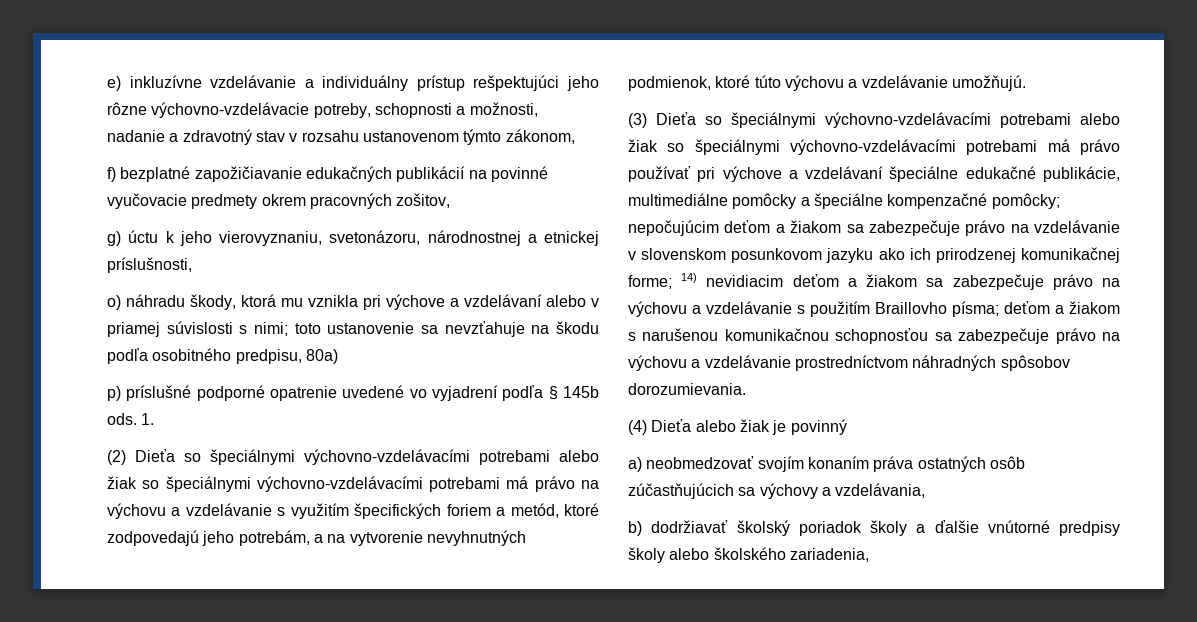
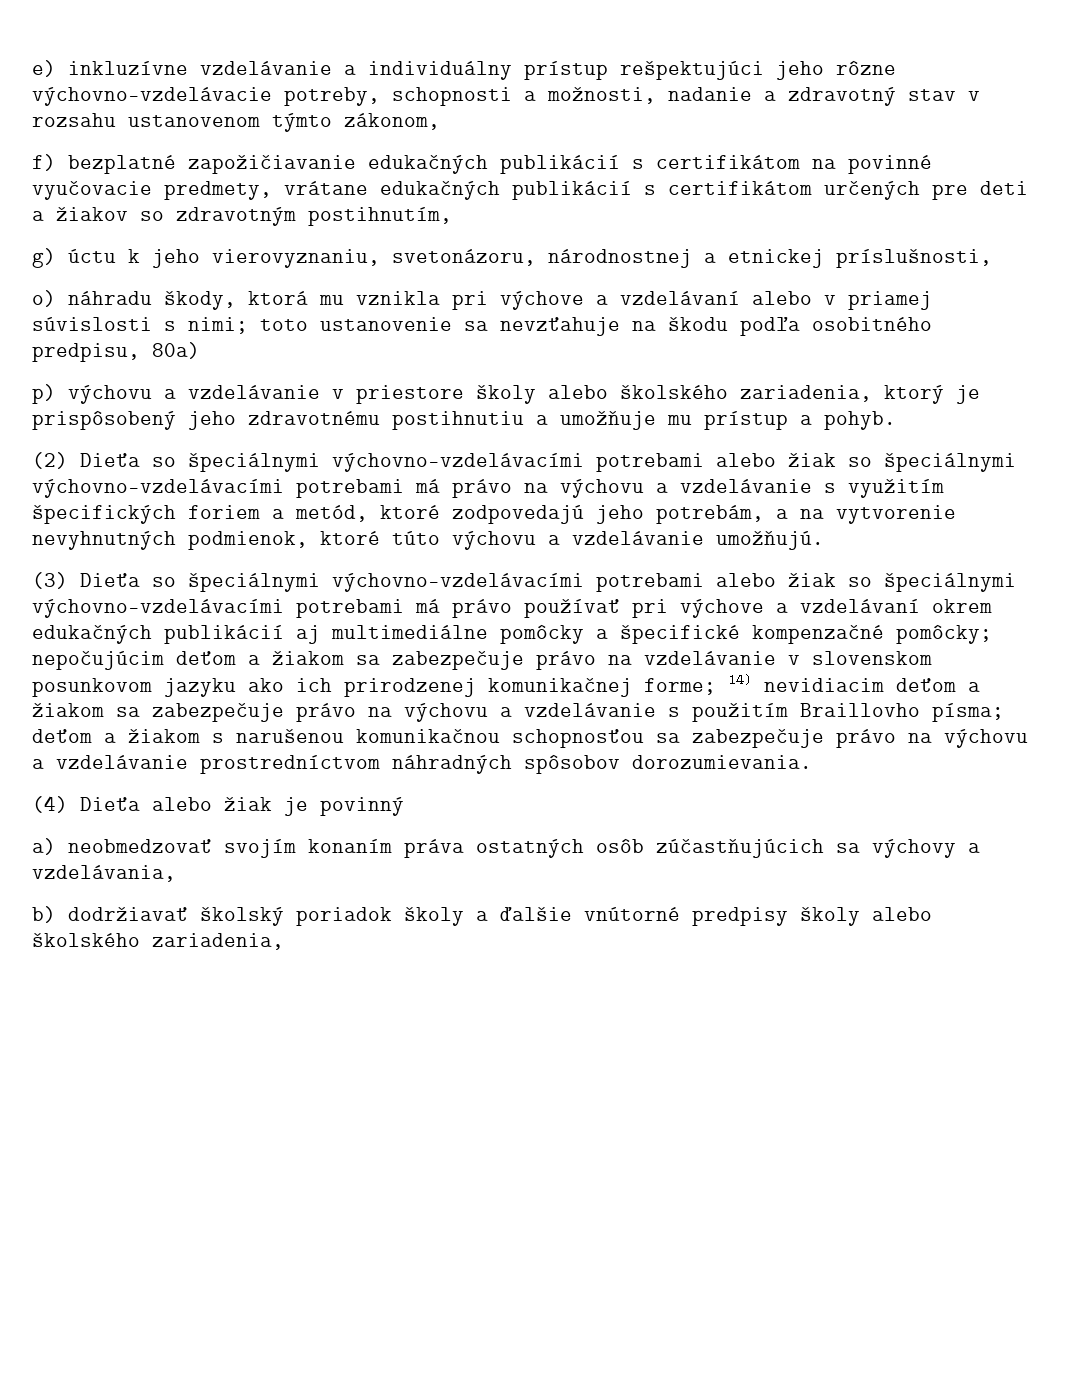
(466, 174) none -> [632,155,800,169] s certifikátom
[191,193,451,209] predmety okrem pracovných zošitov, -> [164,181,1028,200] [32,207,452,226] predmety, vrátane edukačných publikácií s certifikátom určených pre deti a žiakov so zdravotným postihnutím,
[126,385,599,401] [107,413,155,425] príslušné podporné opatrenie uvedené vo vyjadrení podľa § 145b ods. 1. -> [68,385,980,404] [32,410,896,430] výchovu a vzdelávanie v priestore školy alebo školského zariadenia, ktorý je prispôsobený jeho zdravotnému postihnutiu a umožňuje mu prístup a pohyb.
[889,166,1120,182] špeciálne edukačné publikácie, -> [932,599,992,613] [32,625,320,644] okrem edukačných publikácií aj
[813,193,883,209] špeciálne -> [620,625,740,644] špecifické

